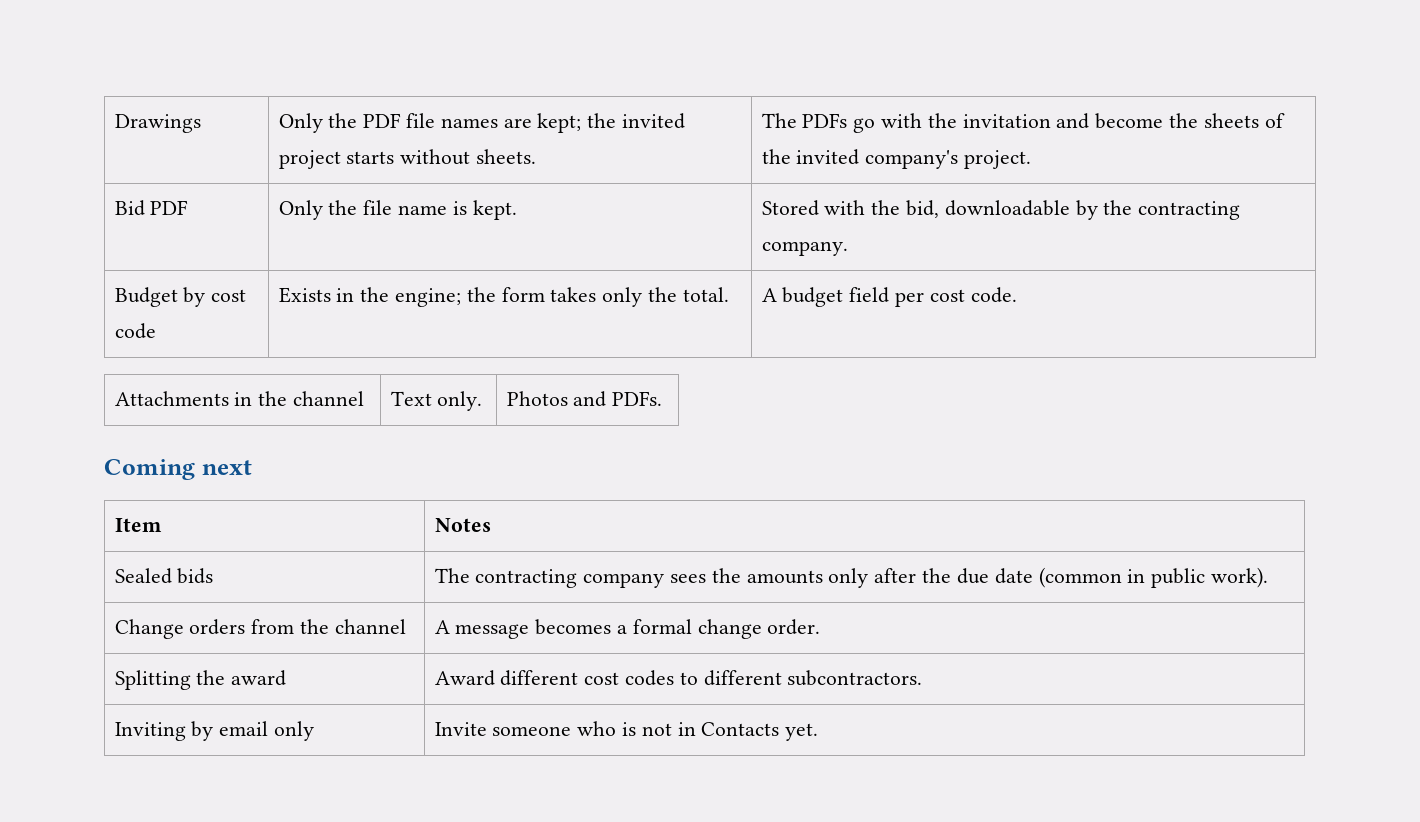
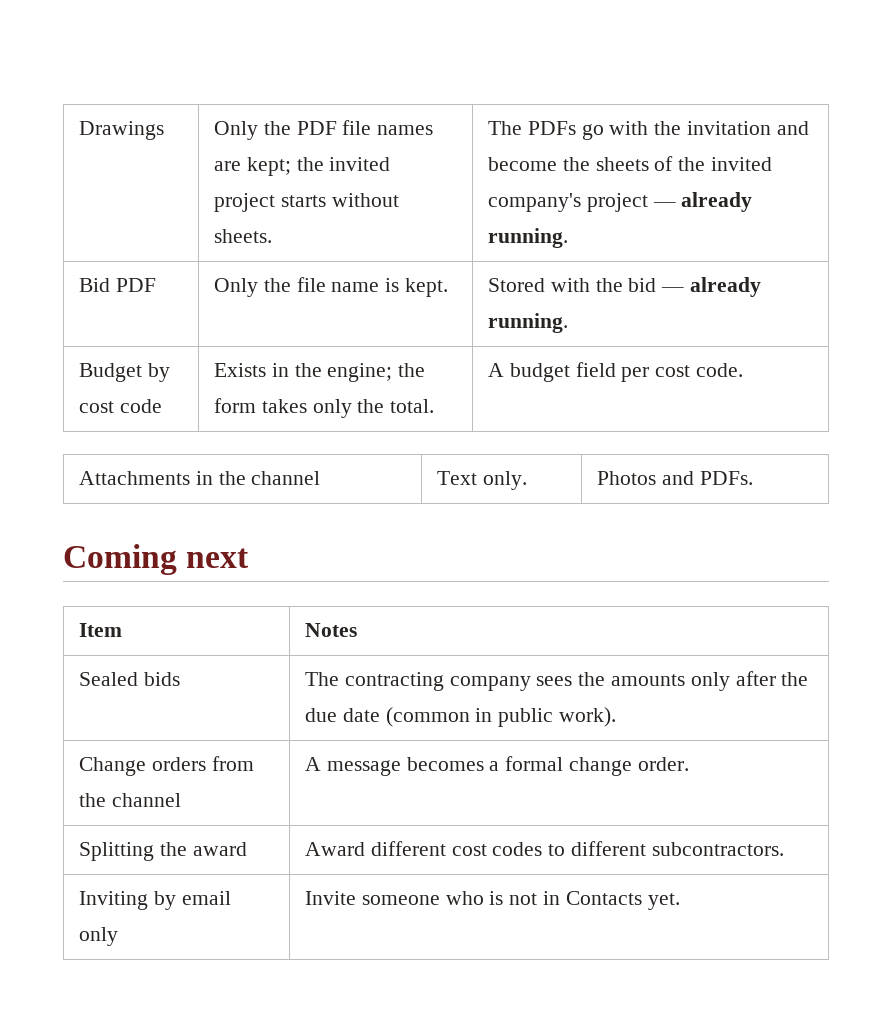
[964,150,1032,169] project. -> [586,192,753,212] [487,228,568,248] project — already running.
[906,200,1241,220] [761,241,848,256] bid, downloadable by the contracting company. -> [628,277,761,297] [487,313,568,333] bid — already running.

